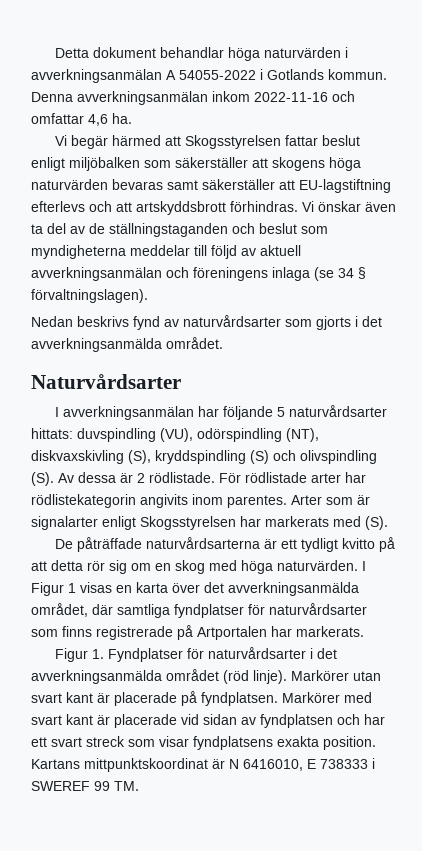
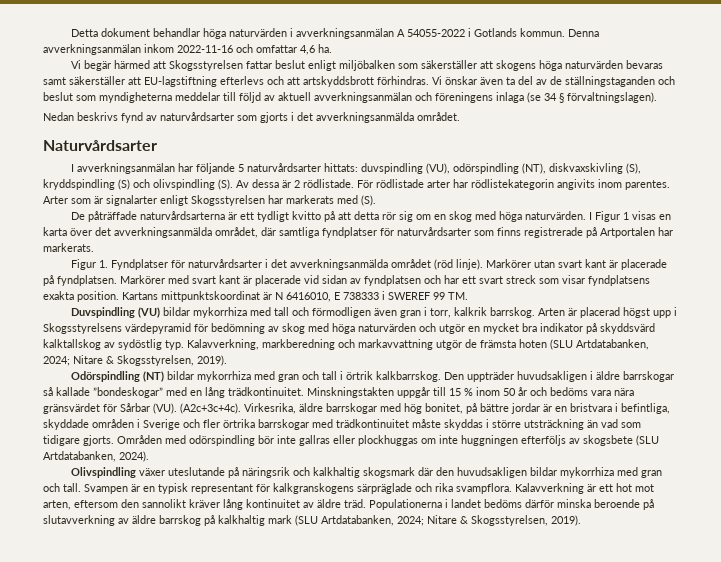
(139, 786) none -> [70,307,677,318] [43,323,655,334] [43,339,649,350] [43,355,227,366] [70,371,674,382] [43,387,634,398] [43,403,670,414] [43,419,641,430] [43,435,659,446] [43,451,149,462] [70,467,662,478] [43,483,654,494] [43,499,654,510] [43,515,581,526] // Duvspindling (VU) bildar mykorrhiza med tall och förmodligen även gran i torr, kalkrik barrskog. Arten är placerad högst upp i Skogsstyrelsens värdepyramid för bedömning av skog med höga naturvärden och utgör en mycket bra indikator på skyddsvärd kalktallskog av sydöstlig typ. Kalavverkning, markberedning och markavvattning utgör de främsta hoten (SLU Artdatabanken, 2024; Nitare & Skogsstyrelsen, 2019). // Odörspindling (NT) bildar mykorrhiza med gran och tall i örtrik kalkbarrskog. Den uppträder huvudsakligen i äldre barrskogar så kallade ”bondeskogar” med en lång trädkontinuitet. Minskningstakten uppgår till 15 % inom 50 år och bedöms vara nära gränsvärdet för Sårbar (VU). (A2c+3c+4c). Virkesrika, äldre barrskogar med hög bonitet, på bättre jordar är en bristvara i befintliga, skyddade områden i Sverige och fler örtrika barrskogar med trädkontinuitet måste skyddas i större utsträckning än vad som tidigare gjorts. Områden med odörspindling bör inte gallras eller plockhuggas om inte huggningen efterföljs av skogsbete (SLU Artdatabanken, 2024). // Olivspindling växer uteslutande på näringsrik och kalkhaltig skogsmark där den huvudsakligen bildar mykorrhiza med gran och tall. Svampen är en typisk representant för kalkgranskogens särpräglade och rika svampflora. Kalavverkning är ett hot mot arten, eftersom den sannolikt kräver lång kontinuitet av äldre träd. Populationerna i landet bedöms därför minska beroende på slutavverkning av äldre barrskog på kalkhaltig mark (SLU Artdatabanken, 2024; Nitare & Skogsstyrelsen, 2019).

